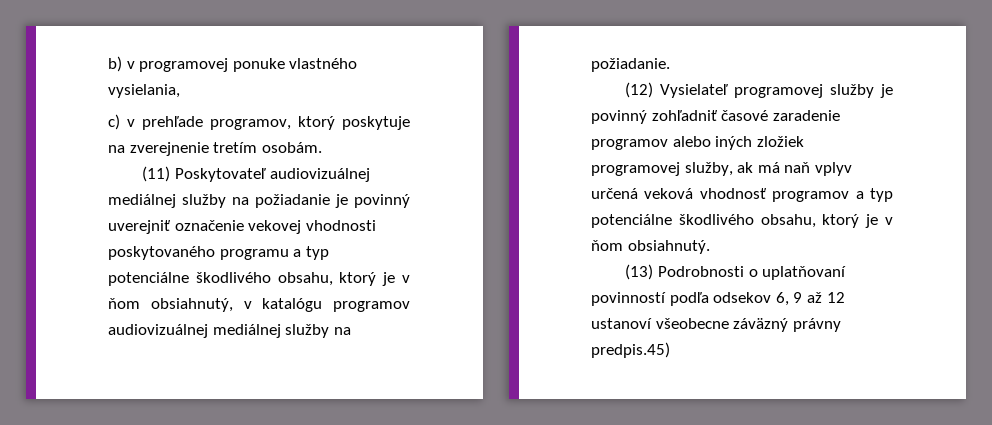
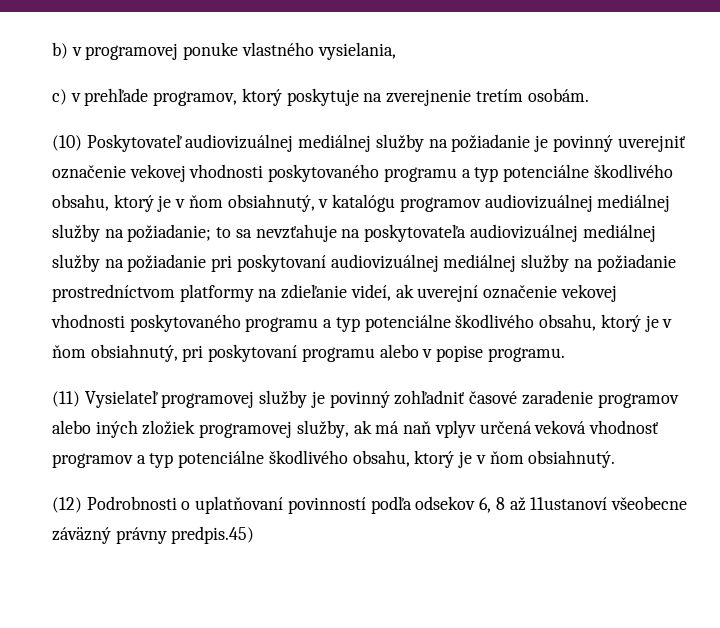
[142,166,171,182] (11) -> [52,135,82,151] (10)
[591,58,670,72] [625,82,654,98] požiadanie. // (12) -> [127,224,656,242] [52,254,676,272] [52,284,617,302] [51,314,673,332] [52,344,565,362] [52,391,80,407] požiadanie; to sa nevzťahuje na poskytovateľa audiovizuálnej mediálnej služby na požiadanie pri poskytovaní audiovizuálnej mediálnej služby na požiadanie prostredníctvom platformy na zdieľanie videí, ak uverejní označenie vekovej vhodnosti poskytovaného programu a typ potenciálne škodlivého obsahu, ktorý je v ňom obsiahnutý, pri poskytovaní programu alebo v popise programu. // (11)
[625,264,654,280] (13) -> [52,497,82,513] (12)
[793,292,845,303] [591,318,652,329] 9 až 12 ustanoví -> [495,497,608,511] 8 až 11ustanoví

